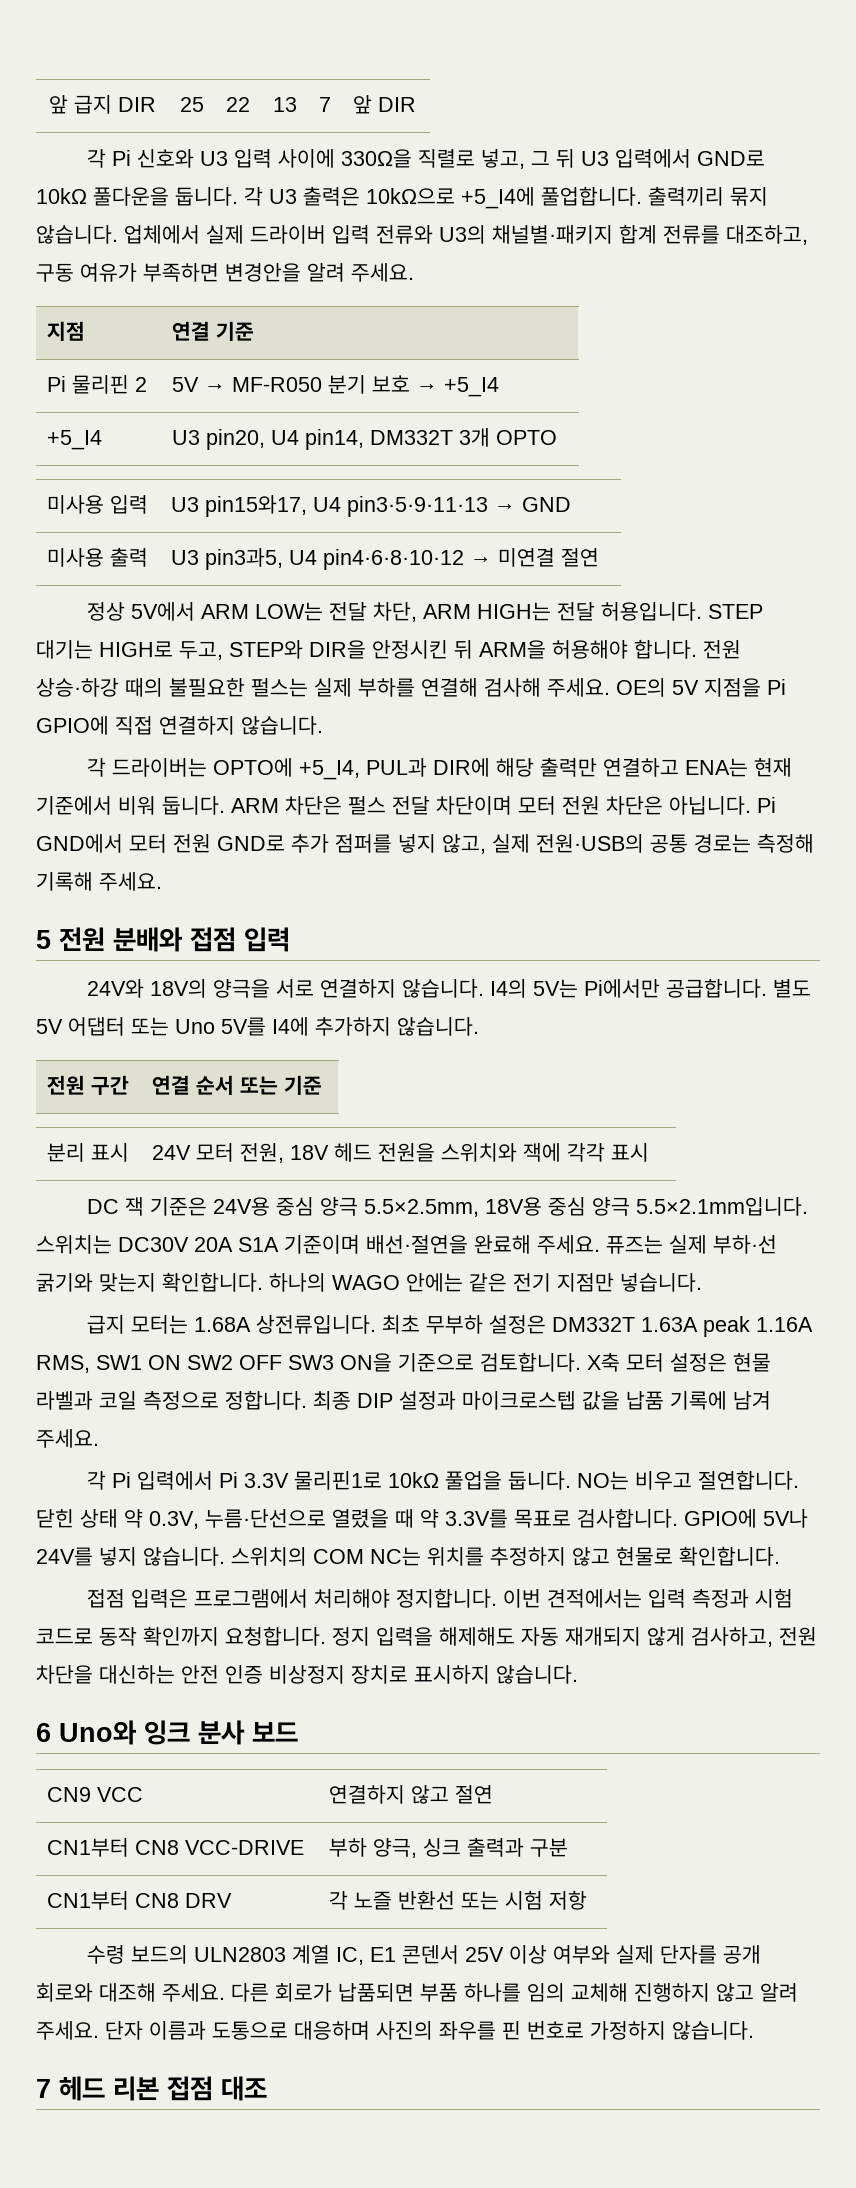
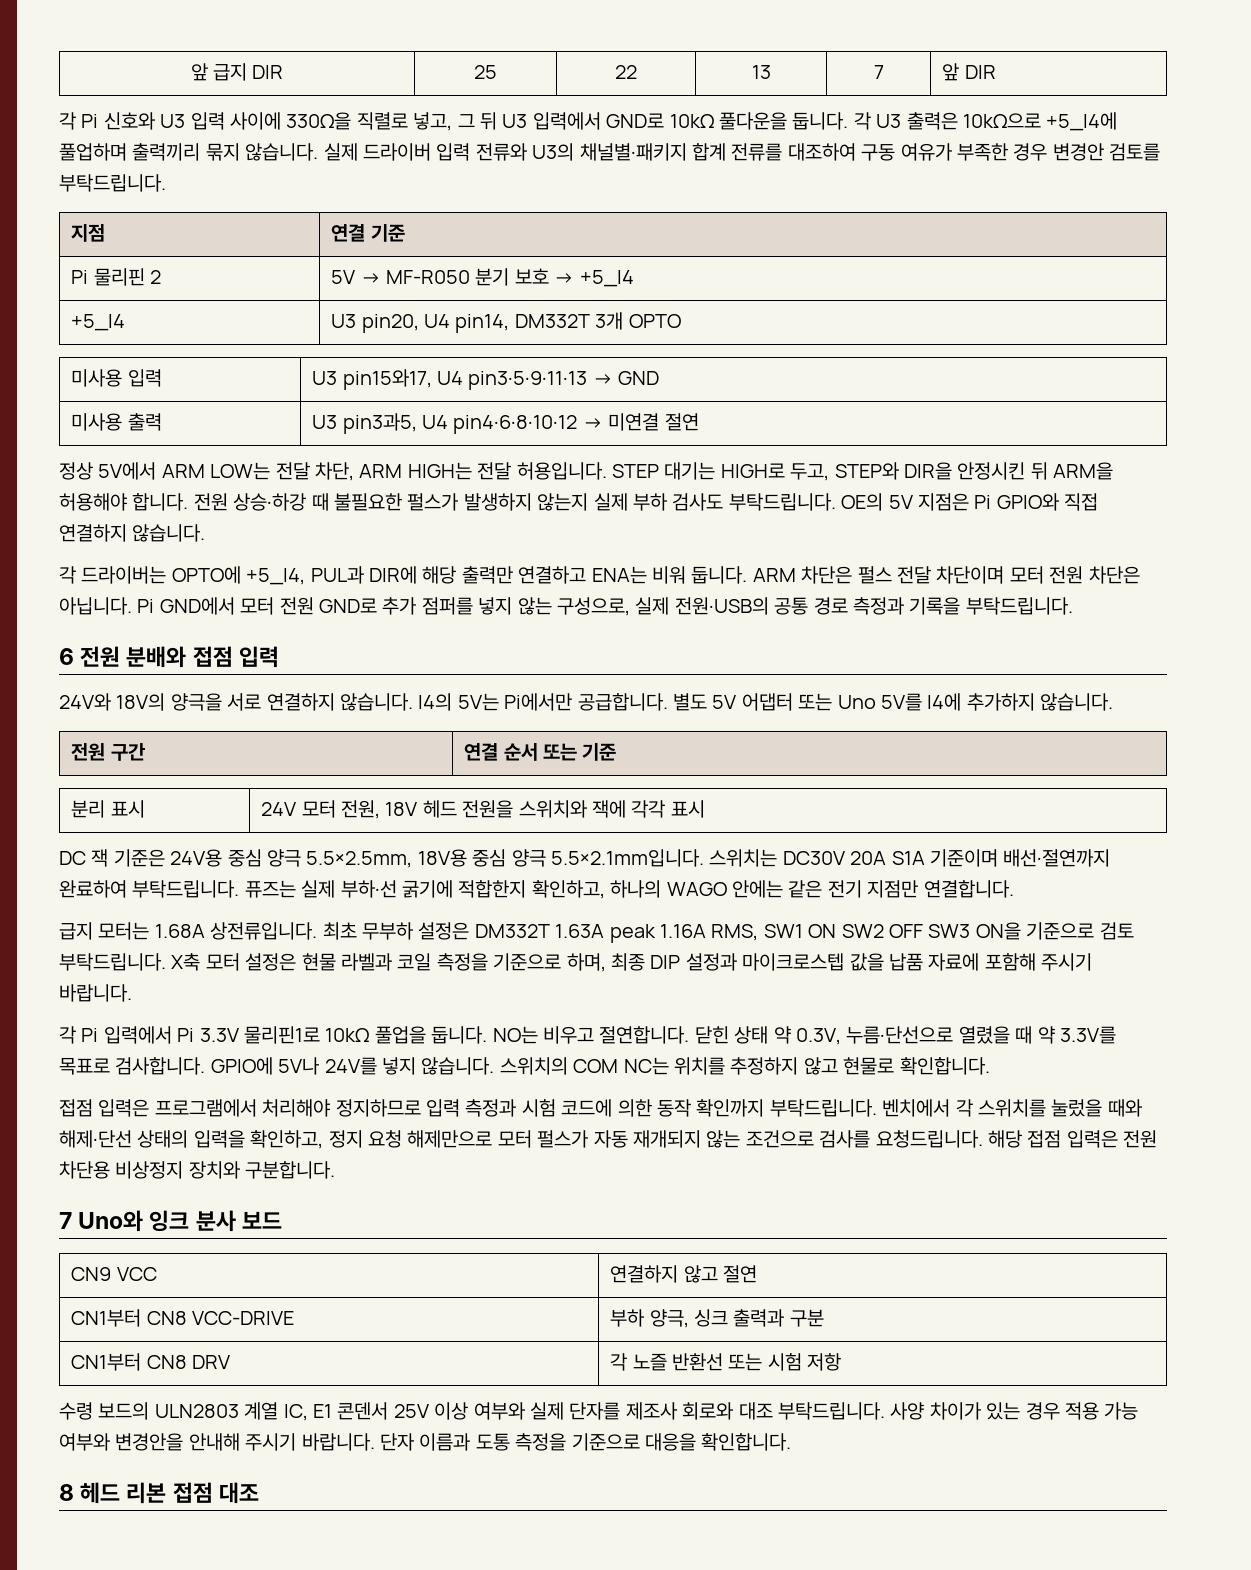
[541,186,642,206] 풀업합니다. -> [59,143,127,161] 풀업하며
[124,225,200,244] 업체에서 -> (319, 152) none
[726,225,808,245] 대조하고, -> [787,143,856,161] 대조하여
[143,263,414,282] 부족하면 변경안을 알려 주세요. -> [956,143,1161,161] [59,174,166,192] 부족한 경우 변경안 검토를 부탁드립니다.
[125,678,786,697] [36,716,109,735] 때의 불필요한 펄스는 실제 부하를 연결해 검사해 주세요. OE의 5V 지점을 Pi GPIO에 -> [311,493,1059,511] 때 불필요한 펄스가 발생하지 않는지 실제 부하 검사도 부탁드립니다. OE의 5V 지점은 Pi GPIO와
[753,758,792,777] [36,796,112,815] 현재 기준에서 -> (647, 575) none
[442,834,486,854] 않고, -> [517,597,630,616] 않는 구성으로,
[694,834,814,853] [36,872,162,891] [36,930,51,949] 경로는 측정해 기록해 주세요. // 5 -> [813,597,1073,615] [59,648,74,665] 경로 측정과 기록을 부탁드립니다. // 6
[366,1235,777,1254] [36,1272,263,1292] 배선·절연을 완료해 주세요. 퓨즈는 실제 부하·선 굵기와 맞는지 확인합니다. -> [1003,849,1111,867] [59,880,605,899] 배선·절연까지 완료하여 부탁드립니다. 퓨즈는 실제 부하·선 굵기에 적합한지 확인하고,
[620,1273,702,1292] 넣습니다. -> [923,880,1014,898] 연결합니다.
[480,1352,581,1372] 검토합니다. -> [1099,922,1134,940] [59,953,166,971] 검토 부탁드립니다.
[143,1390,307,1410] 측정으로 정합니다. -> [436,953,606,972] 측정을 기준으로 하며,
[670,1391,771,1410] [36,1429,99,1448] 기록에 남겨 주세요. -> [928,953,1093,971] [59,984,132,1002] 자료에 포함해 주시기 바랍니다.
[395,1588,793,1608] [36,1626,817,1647] [36,1665,578,1684] [36,1723,51,1742] 정지합니다. 이번 견적에서는 입력 측정과 시험 코드로 동작 확인까지 요청합니다. 정지 입력을 해제해도 자동 재개되지 않게 검사하고, 전원 차단을 대신하는 안전 인증 비상정지 장치로 표시하지 않습니다. // 6 -> [335,1099,1142,1117] [59,1130,1158,1149] [59,1161,336,1179] [59,1212,72,1229] 정지하므로 입력 측정과 시험 코드에 의한 동작 확인까지 부탁드립니다. 벤치에서 각 스위치를 눌렀을 때와 해제·단선 상태의 입력을 확인하고, 정지 요청 해제만으로 모터 펄스가 자동 재개되지 않는 조건으로 검사를 요청드립니다. 해당 접점 입력은 전원 차단용 비상정지 장치와 구분합니다. // 7
[722,1945,761,1964] [36,1983,798,2002] [36,2021,754,2040] [36,2079,51,2098] 공개 회로와 대조해 주세요. 다른 회로가 납품되면 부품 하나를 임의 교체해 진행하지 않고 알려 주세요. 단자 이름과 도통으로 대응하며 사진의 좌우를 핀 번호로 가정하지 않습니다. // 7 -> [625,1402,1139,1420] [59,1433,792,1451] [59,1484,74,1501] 제조사 회로와 대조 부탁드립니다. 사양 차이가 있는 경우 적용 가능 여부와 변경안을 안내해 주시기 바랍니다. 단자 이름과 도통 측정을 기준으로 대응을 확인합니다. // 8

